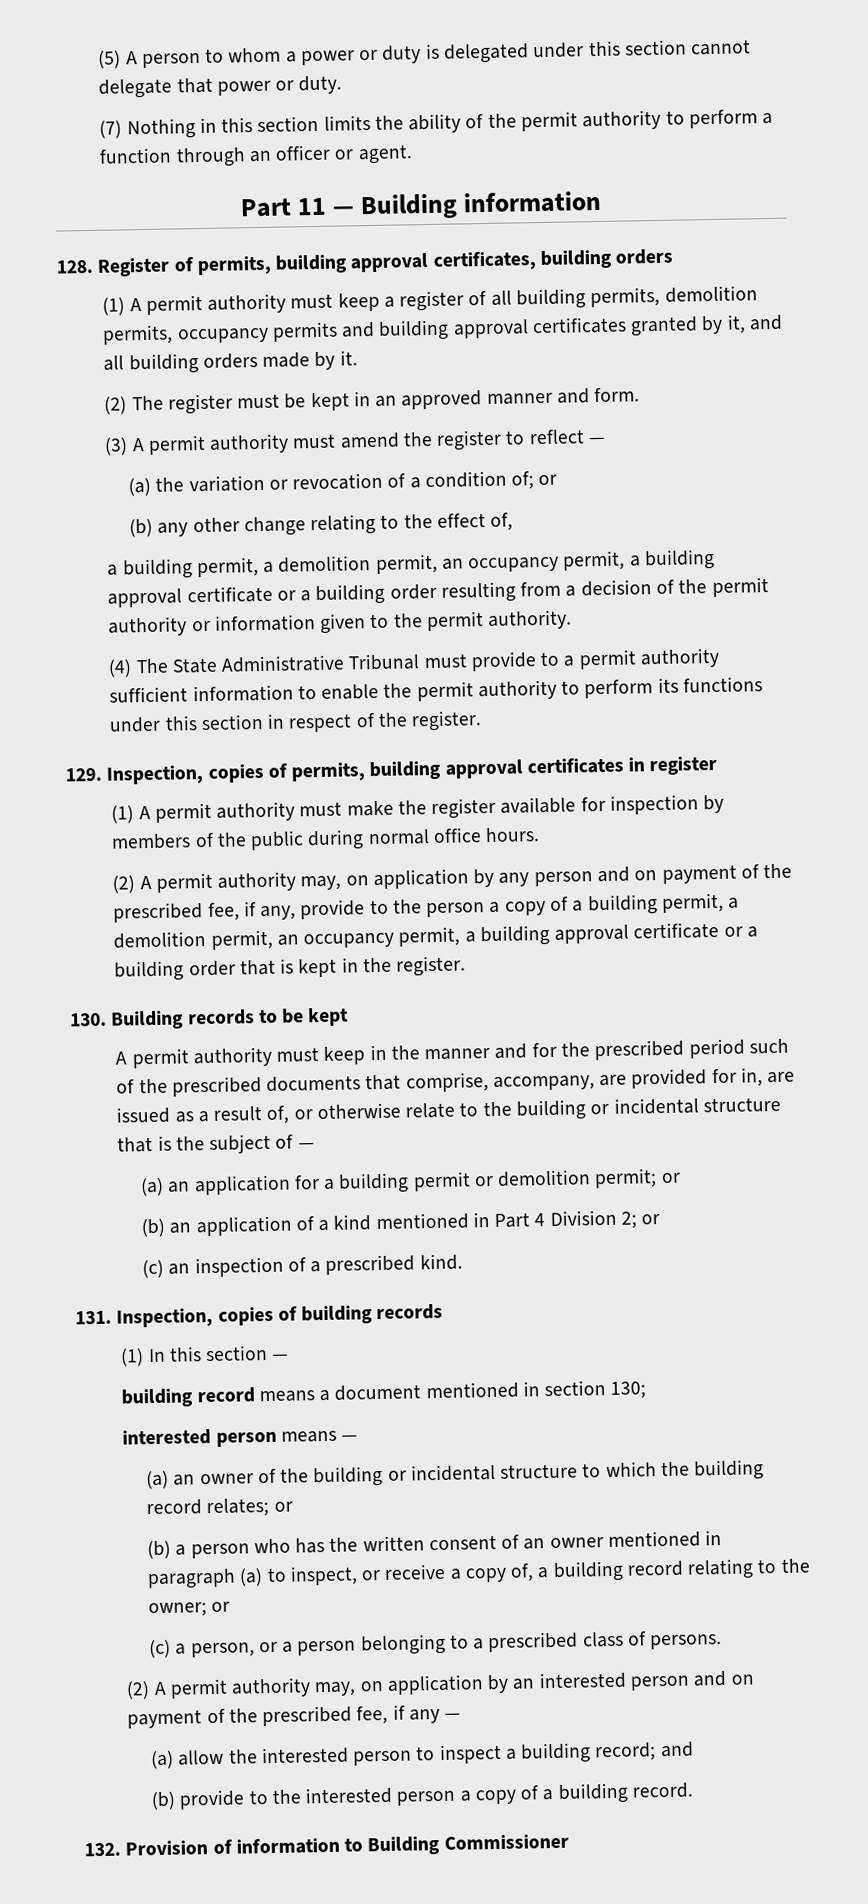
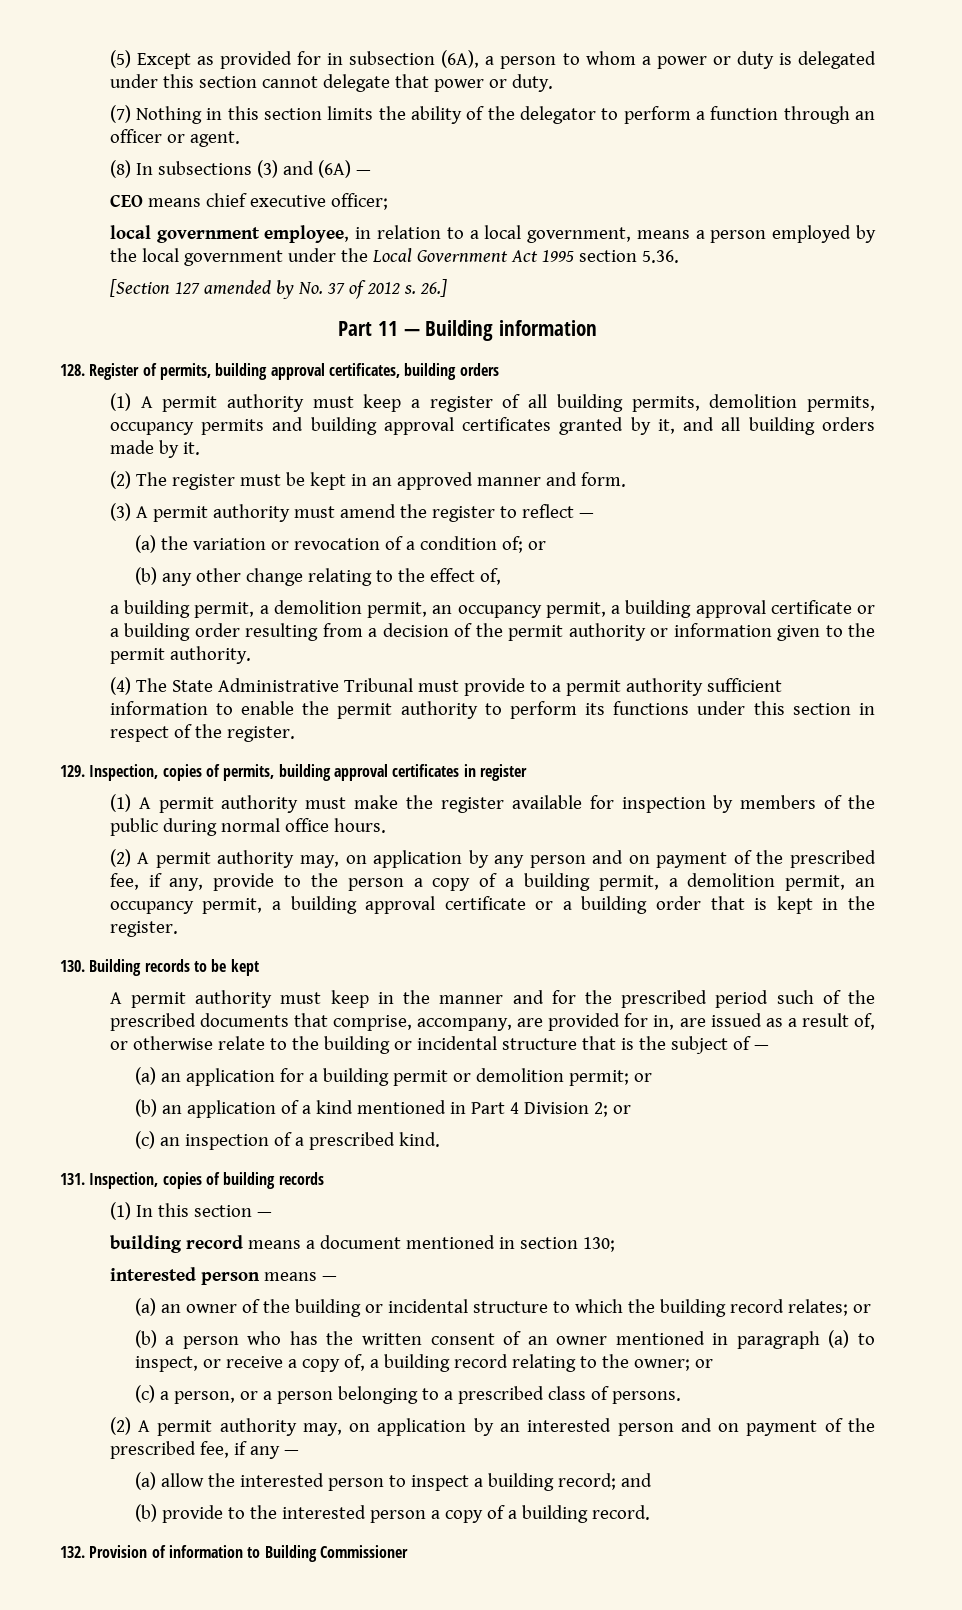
[125,51,138,65] A -> [136,50,495,69] Except as provided for in subsection (6A), a
[520,109,662,132] permit authority -> [520,106,597,124] delegator
(413, 154) none -> [109,160,371,178] [109,193,388,210] [109,225,876,243] [109,248,679,266] [109,279,447,299] // (8) In subsections (3) and (6A) — // CEO means chief executive officer; // local government employee, in relation to a local government, means a person employed by the local government under the Local Government Act 1995 section 5.36. // [Section 127 amended by No. 37 of 2012 s. 26.]

